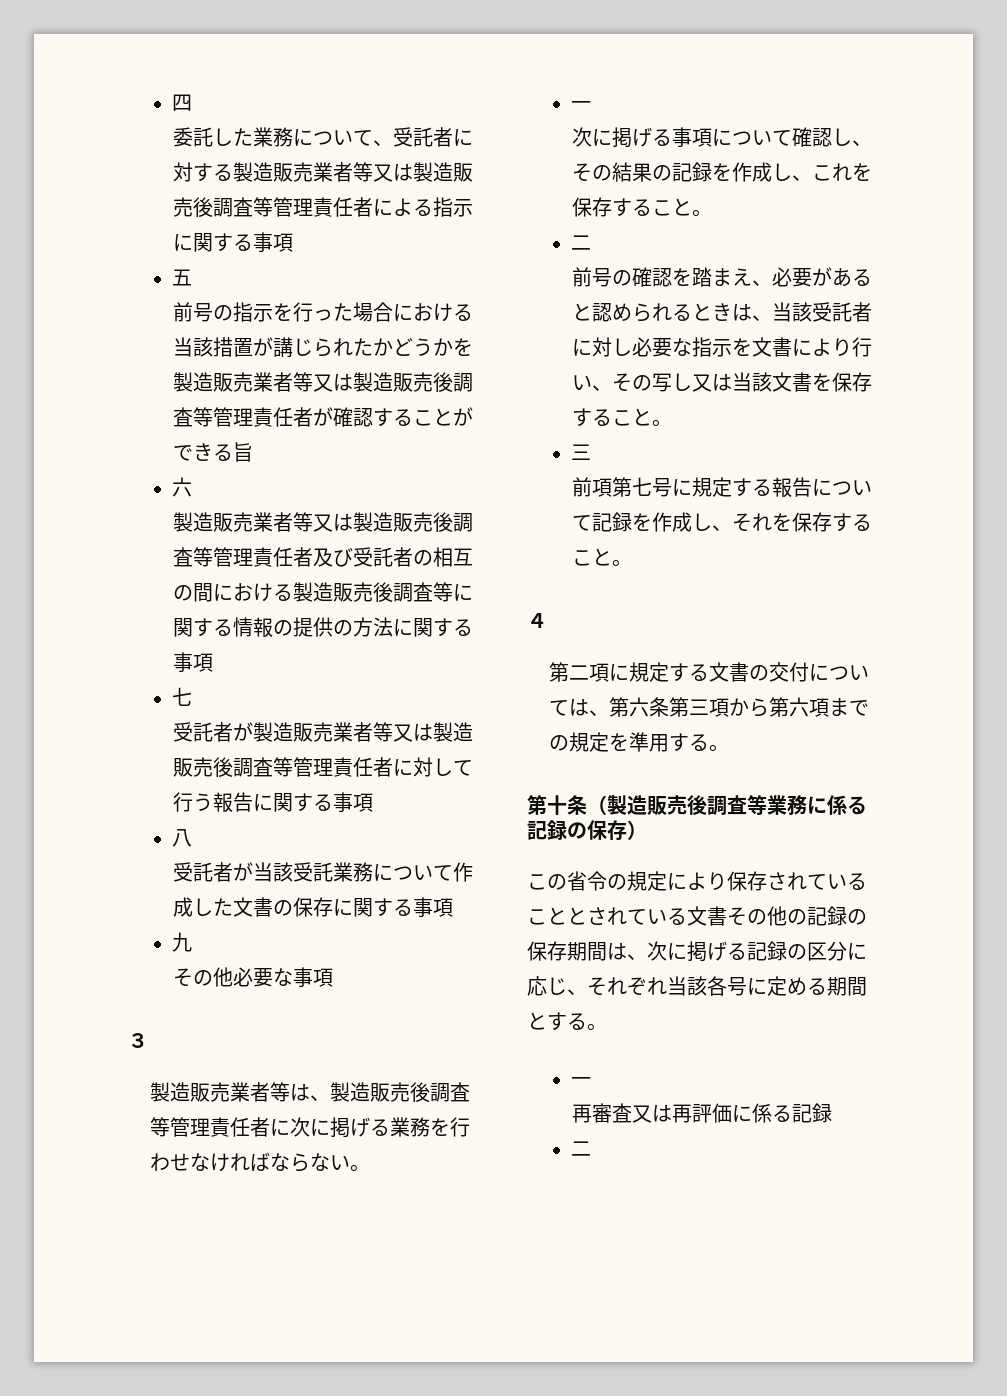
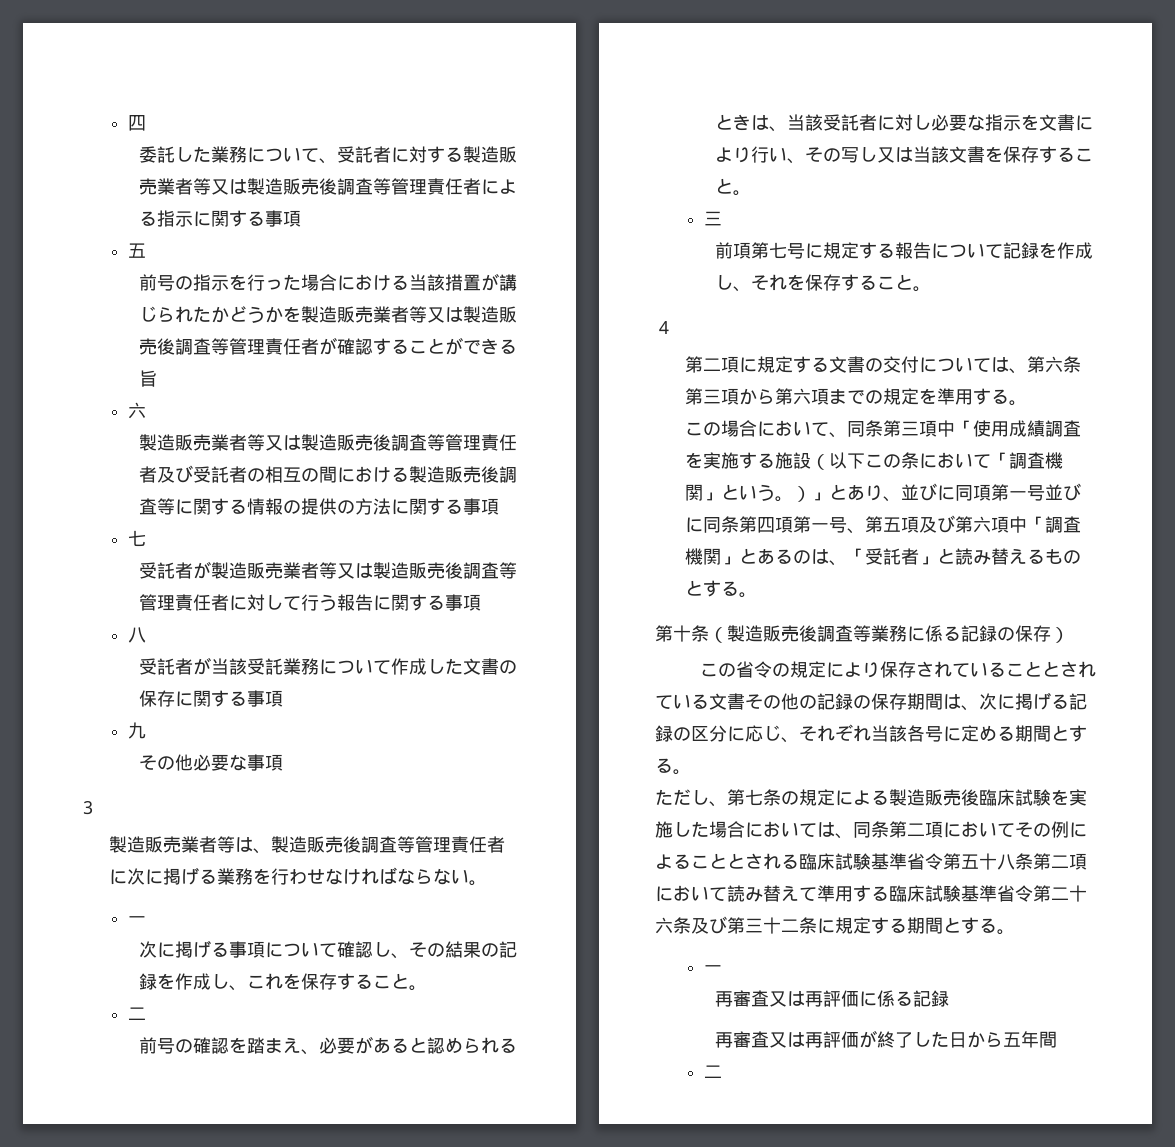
(730, 748) none -> [684,420,1081,438] [684,452,1063,470] [684,483,1081,502] [684,515,1081,534] [684,548,1081,566] [684,580,757,598] // この場合において、同条第三項中「使用成績調査を実施する施設（以下この条において「調査機関」という。）」とあり、並びに同項第一号並びに同条第四項第一号、第五項及び第六項中「調査機関」とあるのは、「受託者」と読み替えるものとする。
(607, 1027) none -> [655,789,1087,807] [655,821,1087,839] [655,853,1087,870] [655,885,1087,902] [655,916,1015,935] // ただし、第七条の規定による製造販売後臨床試験を実施した場合においては、同条第二項においてその例によることとされる臨床試験基準省令第五十八条第二項において読み替えて準用する臨床試験基準省令第二十六条及び第三十二条に規定する期間とする。
(832, 1113) none -> [714,1030,1057,1048] // 再審査又は再評価が終了した日から五年間

